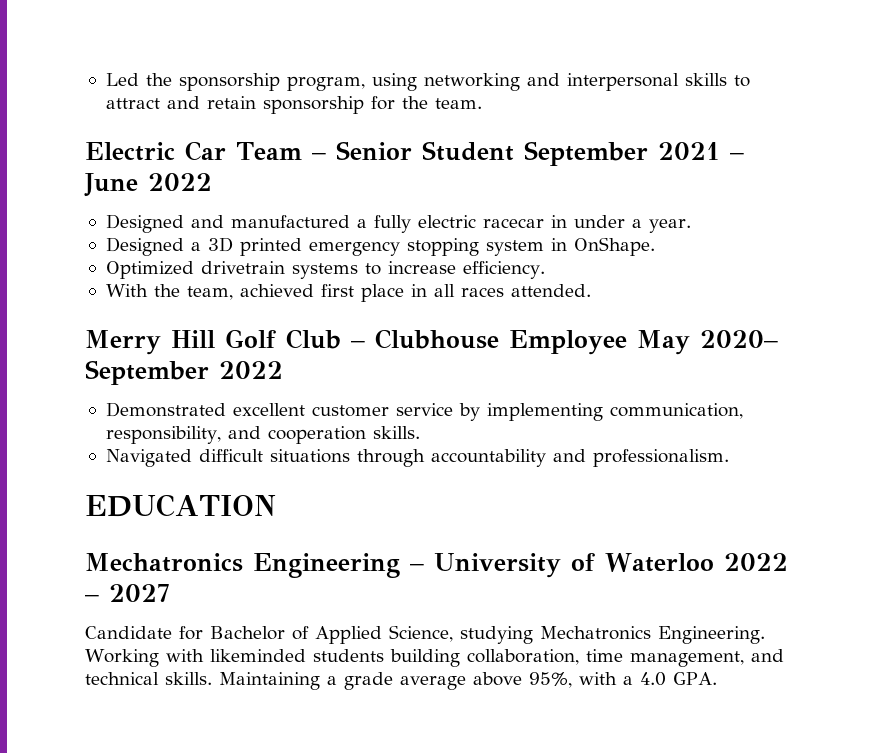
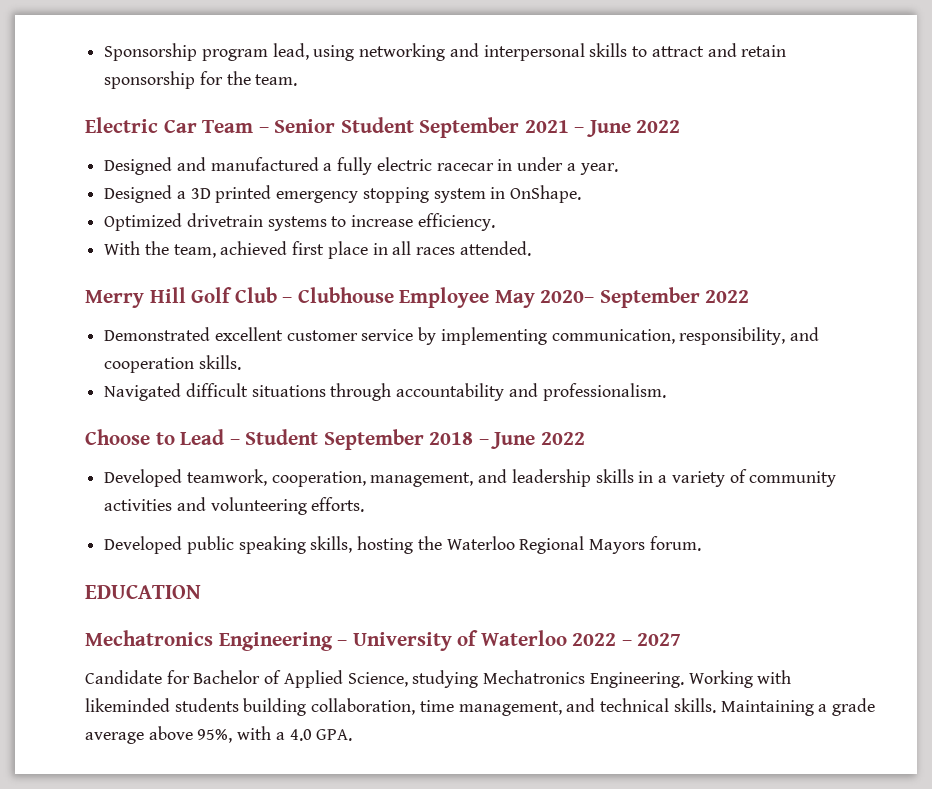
[105,73,365,91] Led the sponsorship program, -> [104,43,309,61] Sponsorship program lead,
(729, 458) none -> [85,429,585,450] [104,469,837,487] [104,497,365,515] [104,536,701,554] // Choose to Lead – Student September 2018 – June 2022 // Developed teamwork, cooperation, management, and leadership skills in a variety of community activities and volunteering efforts. // Developed public speaking skills, hosting the Waterloo Regional Mayors forum.

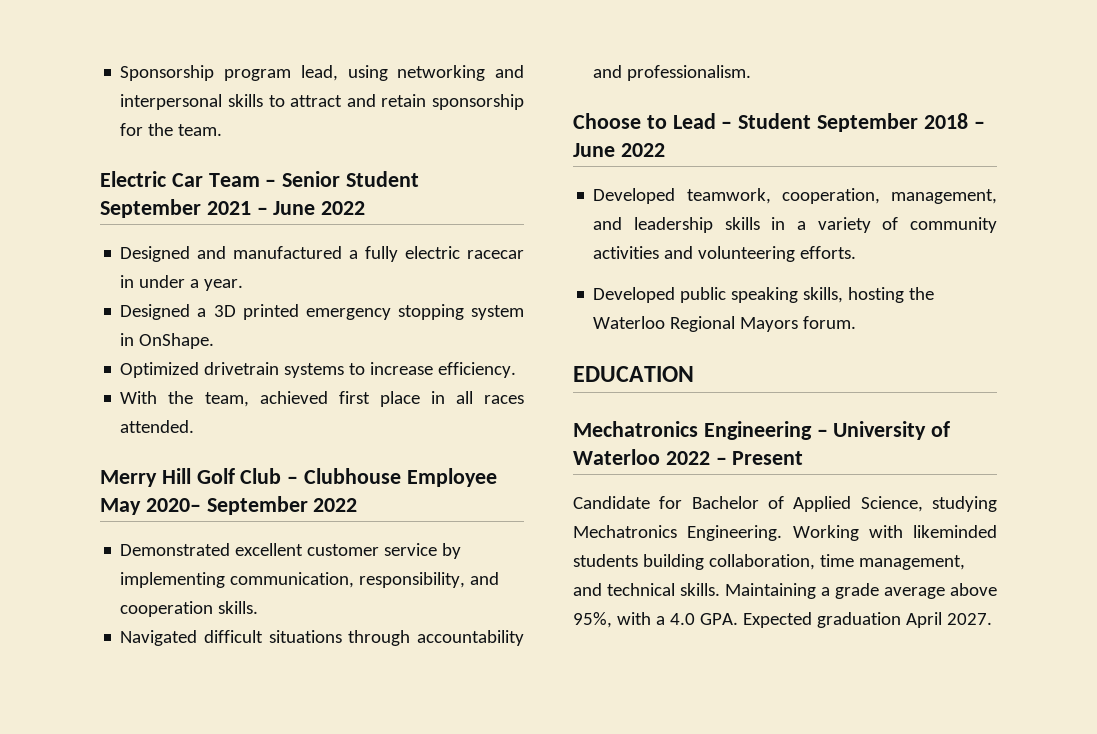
[637,633,682,646] 2027 -> [732,451,804,465] Present
(353, 735) none -> [742,612,992,628] Expected graduation April 2027.

